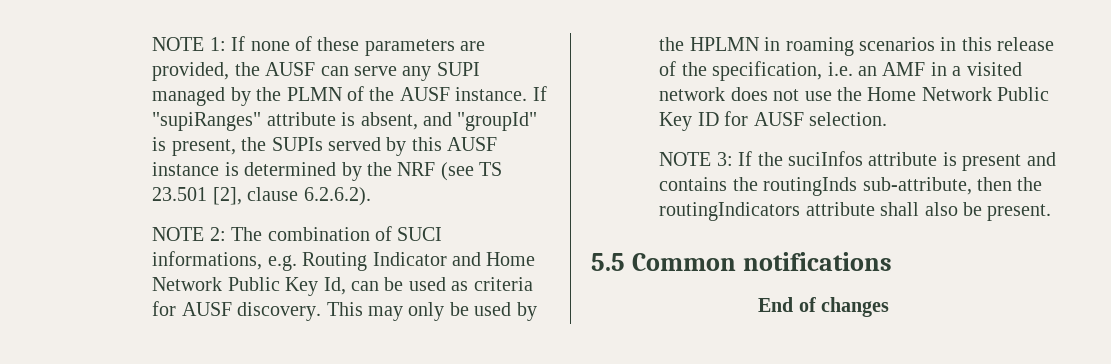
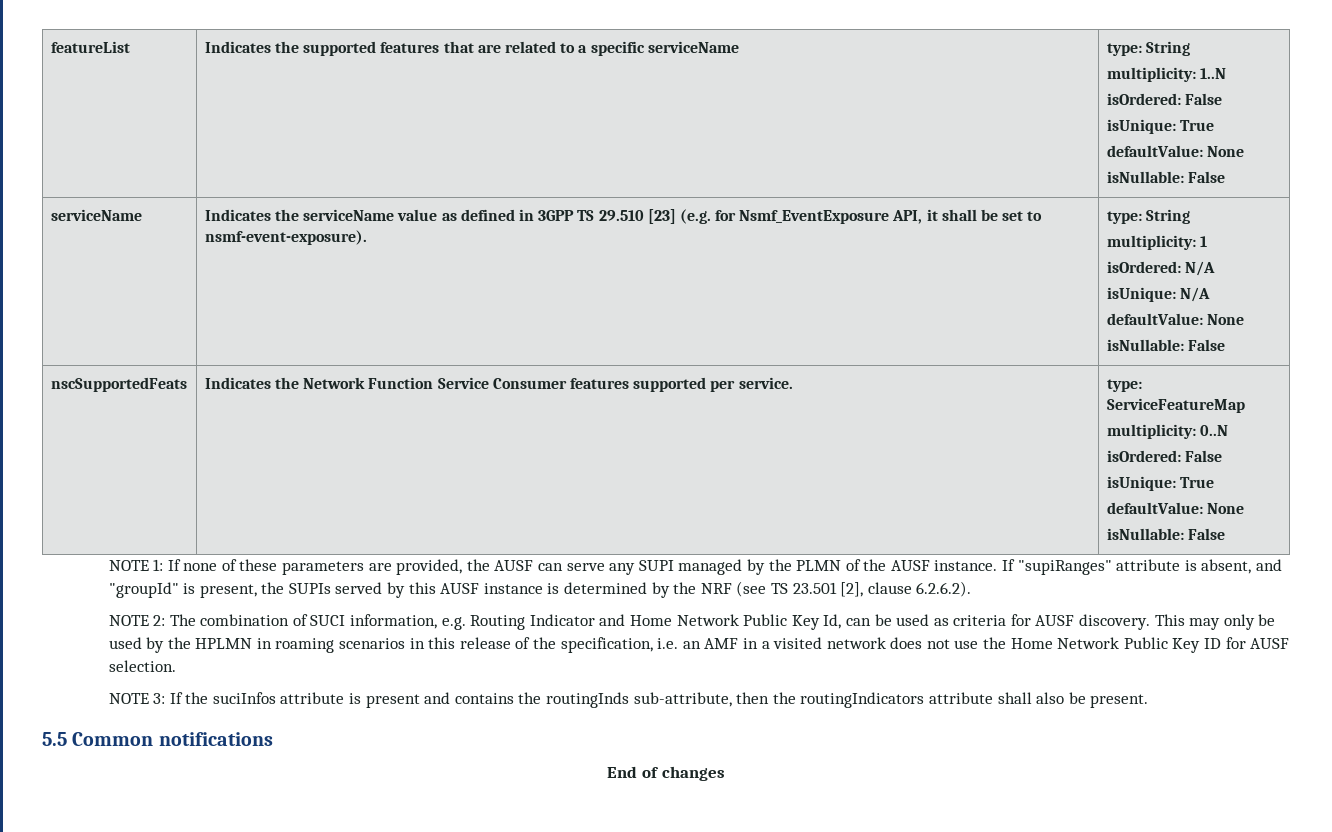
(152, 44) none -> [50,41,130,53] [204,41,739,56] [1106,41,1191,56] [1106,67,1227,82] [1106,93,1223,105] [1106,119,1215,134] [1106,145,1245,157] [1106,171,1226,183] [50,209,142,221] [204,209,1043,224] [204,230,367,245] [1106,209,1191,224] [1106,235,1208,250] [1106,261,1216,276] [1106,287,1211,302] [1106,313,1245,325] [1106,339,1226,351] [50,377,187,392] [204,377,793,392] [1106,379,1142,392] [1106,398,1245,413] [1106,424,1229,439] [1106,450,1223,462] [1106,476,1215,491] [1106,502,1245,514] [1106,528,1226,540] featureList | Indicates the supported features that are related to a specific serviceName | type: String // multiplicity: 1..N // isOrdered: False // isUnique: True // defaultValue: None // isNullable: False // serviceName | Indicates the serviceName value as defined in 3GPP TS 29.510 [23] (e.g. for Nsmf_EventExposure API, it shall be set to nsmf-event-exposure). | type: String // multiplicity: 1 // isOrdered: N/A // isUnique: N/A // defaultValue: None // isNullable: False // nscSupportedFeats | Indicates the Network Function Service Consumer features supported per service. | type: ServiceFeatureMap // multiplicity: 0..N // isOrdered: False // isUnique: True // defaultValue: None // isNullable: False //
[152,251,263,270] informations, -> [350,614,438,629] information,

